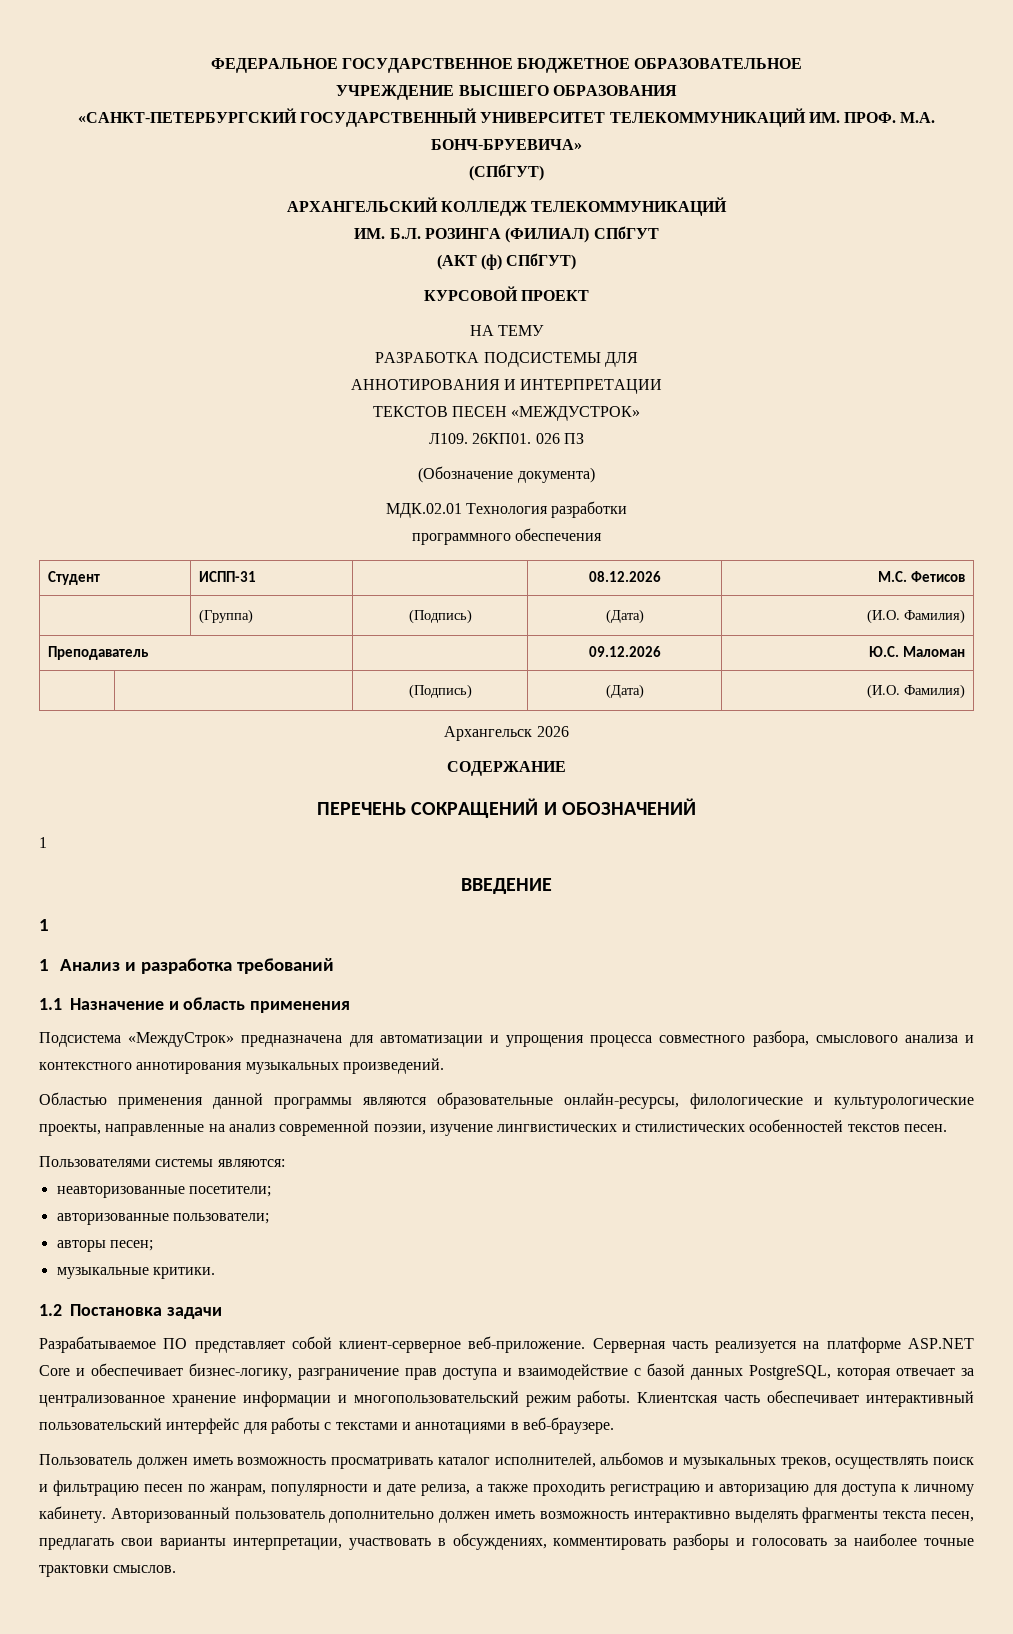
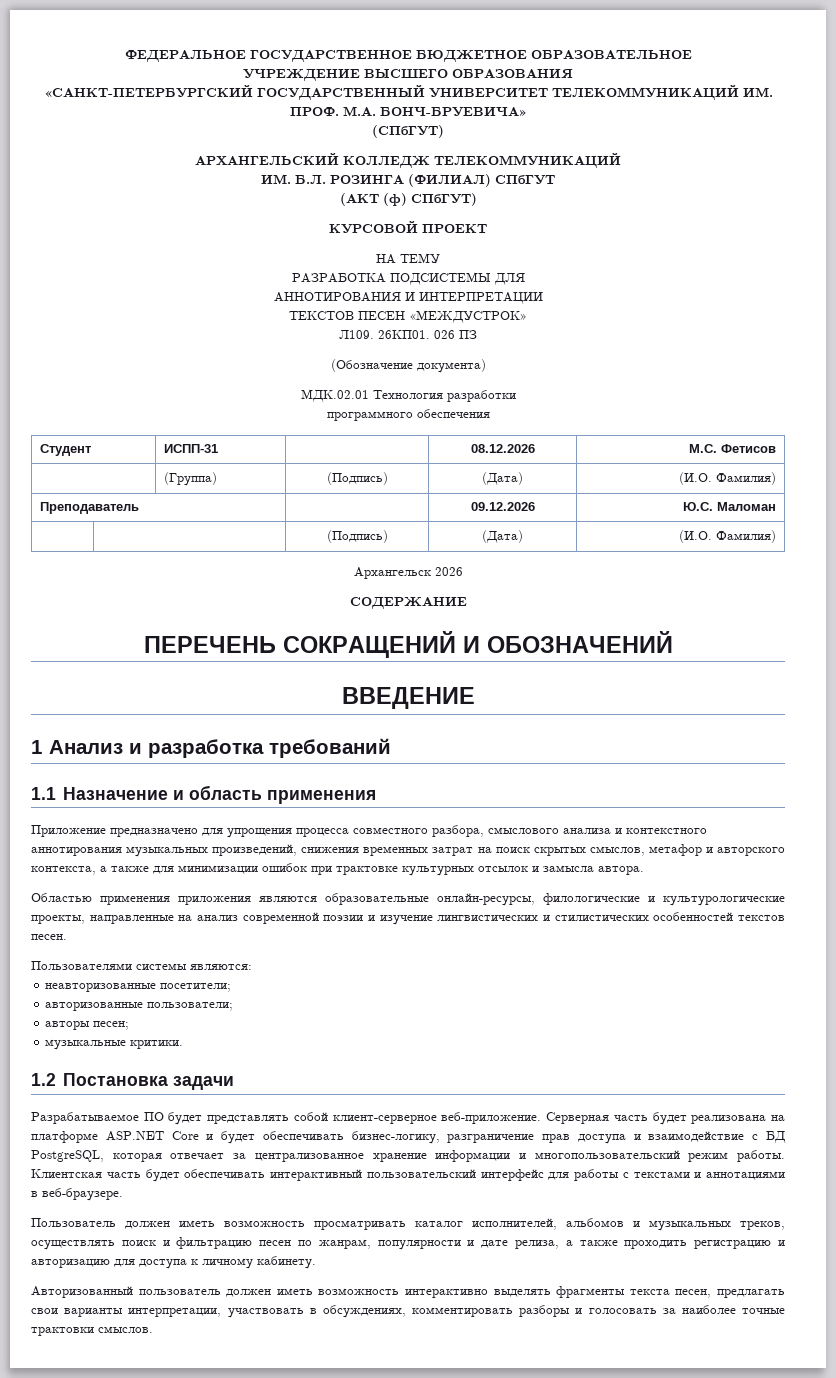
[39,837,47,848] // 1 -> (673, 642) none
[39,959,49,971] // 1 -> (42, 747) none
[39,1032,499,1047] Подсистема «МеждуСтрок» предназначена для автоматизации и -> [31,825,223,837] Приложение предназначено для
[342,1058,444,1074] произведений. -> [212,844,785,856] [31,863,644,876] произведений, снижения временных затрат на поиск скрытых смыслов, метафор и авторского контекста, а также для минимизации ошибок при трактовке культурных отсылок и замысла автора.
[213,1093,352,1109] данной программы -> [178,896,251,905] приложения
[373,1124,426,1135] поэзии, -> [323,915,375,921] поэзии и
[194,1341,285,1353] представляет -> [168,1112,290,1125] будет представлять
[715,1341,798,1353] реализуется -> [652,1112,767,1125] будет реализована
[91,1363,183,1376] обеспечивает -> [221,1131,344,1144] будет обеспечивать
[647,1363,743,1380] базой данных -> [765,1131,786,1143] БД
[767,1390,860,1403] обеспечивает -> [145,1169,266,1182] будет обеспечивать
(106, 1514) none -> (316, 1262) //
[329,1511,435,1523] дополнительно -> (221, 1292) none

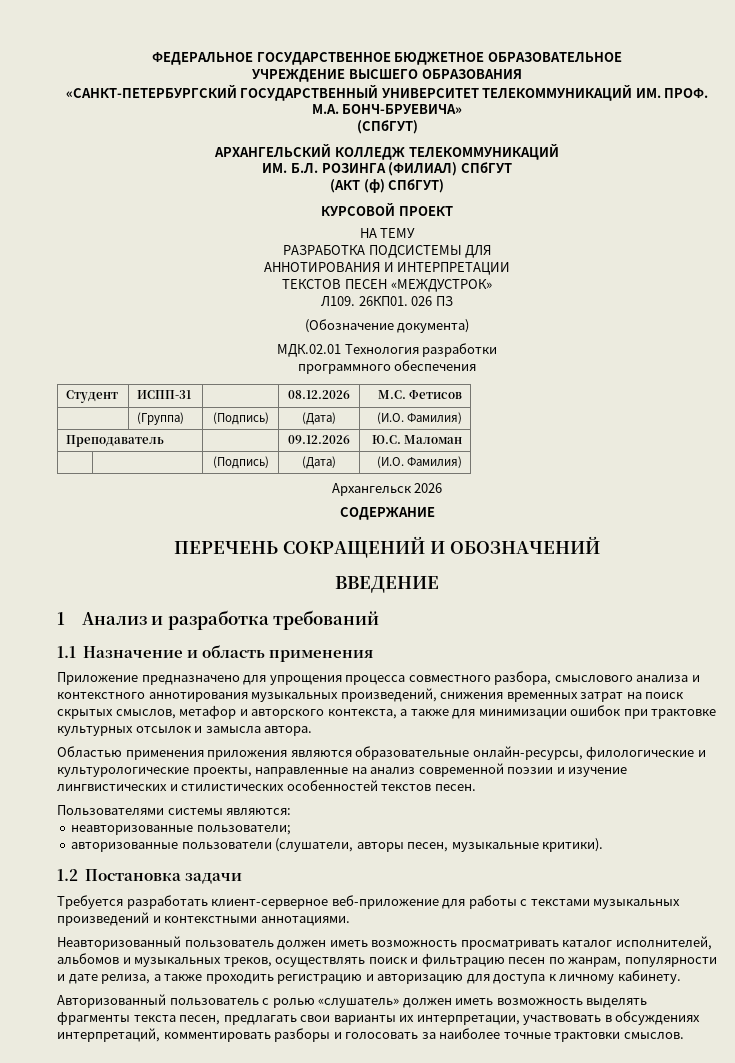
[160,983,232,992] посетители; -> [196,825,291,835] пользователи;
[147,1002,234,1011] [45,1021,130,1030] [45,1039,184,1050] [31,1073,234,1090] [31,1112,786,1125] [31,1131,786,1144] [31,1150,785,1162] [31,1169,785,1182] [31,1188,123,1201] [31,1218,116,1227] пользователи; // авторы песен; // музыкальные критики. // 1.2 Постановка задачи // Разрабатываемое ПО будет представлять собой клиент-серверное веб-приложение. Серверная часть будет реализована на платформе ASP.NET Core и будет обеспечивать бизнес-логику, разграничение прав доступа и взаимодействие с БД PostgreSQL, которая отвечает за централизованное хранение информации и многопользовательский режим работы. Клиентская часть будет обеспечивать интерактивный пользовательский интерфейс для работы с текстами и аннотациями в веб-браузере. // Пользователь -> [181,838,604,852] [57,869,242,884] [57,895,681,909] [57,912,350,926] [57,936,274,950] пользователи (слушатели, авторы песен, музыкальные критики). // 1.2 Постановка задачи // Требуется разработать клиент-серверное веб-приложение для работы с текстами музыкальных произведений и контекстными аннотациями. // Неавторизованный пользователь
[226,1288,488,1298] должен иметь возможность интерактивно -> [262,998,583,1008] с ролью «слушатель» должен иметь возможность
(124, 1312) none -> [399,1015,415,1022] их
[322,1305,406,1318] обсуждениях, -> [615,1011,701,1025] [57,1028,160,1042] обсуждениях интерпретаций,

